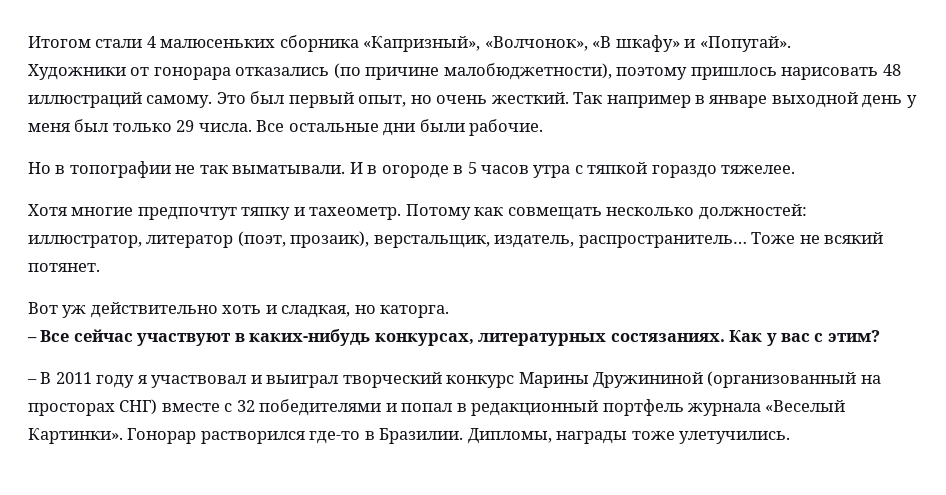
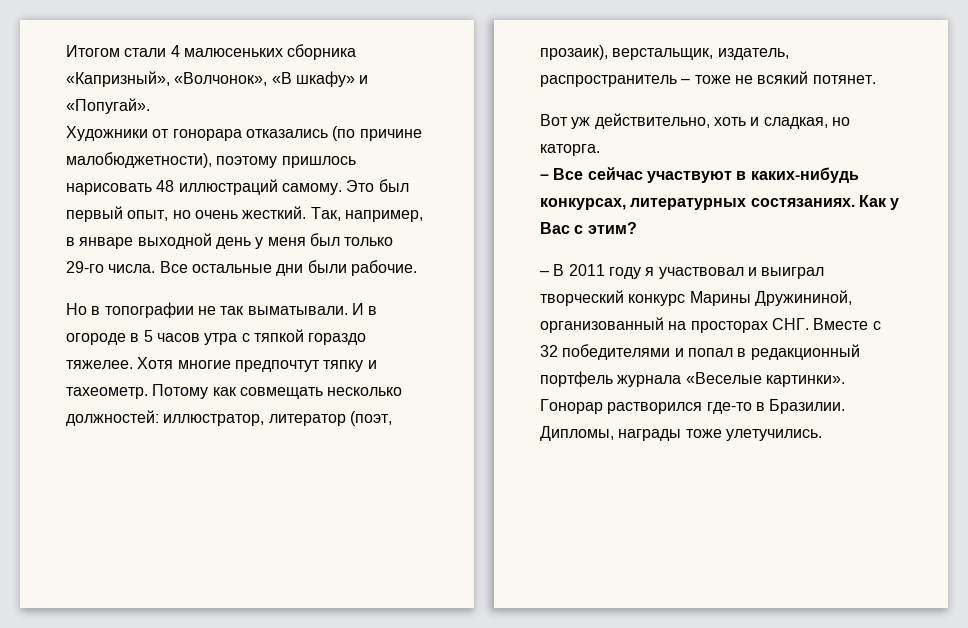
[573,92,691,108] Так например -> [310,207,423,222] Так, например,
[176,120,195,132] 29 -> [66,261,104,273] 29-го
(796, 169) // -> (133, 364) none
[578,232,796,248] распространитель… Тоже -> [540,75,731,87] распространитель – тоже
[90,302,218,318] действительно -> [594,113,710,129] действительно,
[781,333,811,342] вас -> [540,222,570,234] Вас
[593,371,881,388] [28,399,220,416] Дружининой (организованный на просторах СНГ) вместе -> [754,290,852,306] [540,317,869,333] Дружининой, организованный на просторах СНГ. Вместе
[765,400,846,412] [28,428,123,444] «Веселый Картинки». -> [685,372,845,387] «Веселые картинки».

